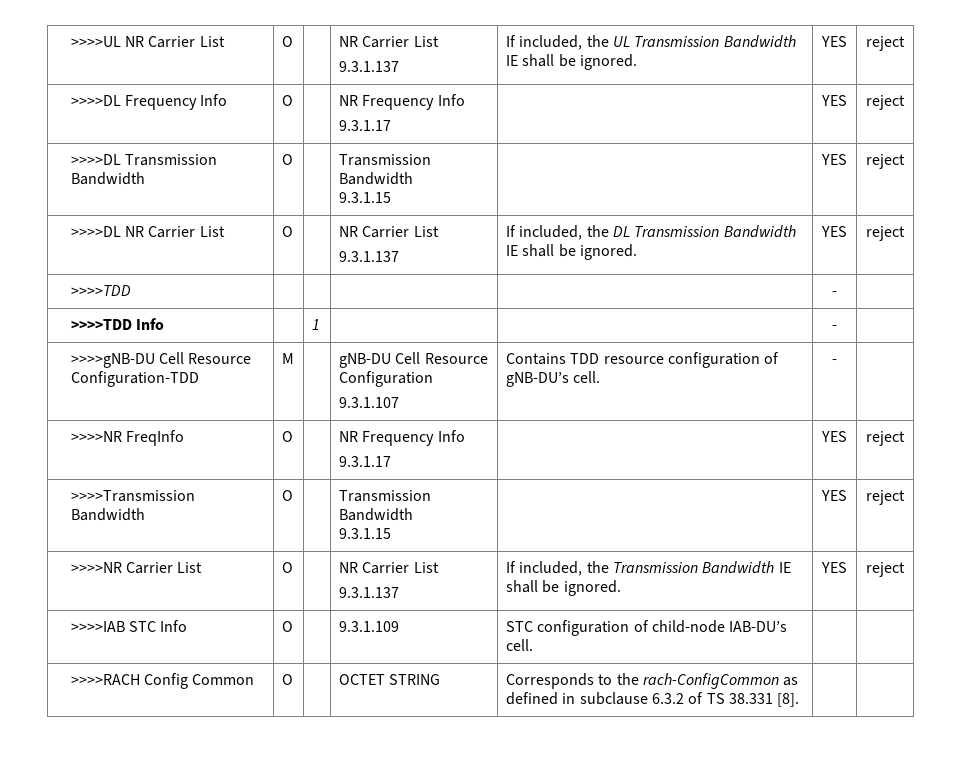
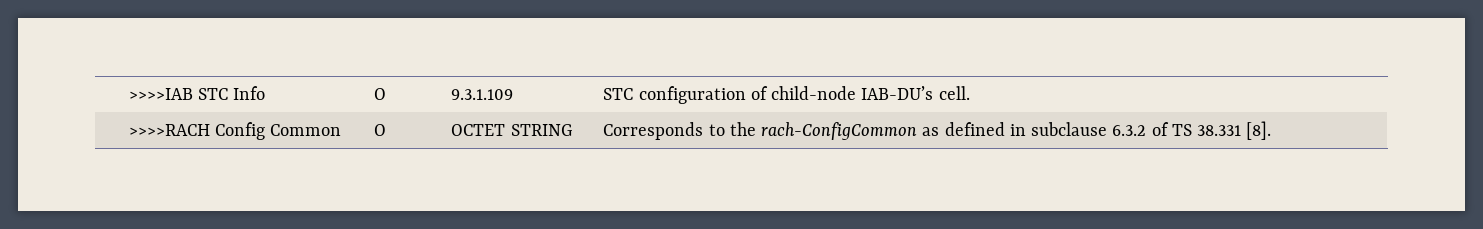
[70,36,225,48] [281,36,293,47] [338,36,439,48] [338,61,399,72] [505,35,796,50] [505,54,637,70] [821,36,847,47] [866,36,905,51] [70,94,228,110] [281,95,293,106] [338,94,465,110] [338,120,391,131] [821,95,847,106] [866,95,905,110] [70,154,218,166] [70,172,145,185] [281,154,293,165] [338,154,431,166] [338,172,413,185] [338,192,391,203] [821,154,847,165] [866,154,905,169] [70,226,225,238] [281,226,293,237] [338,226,439,238] [338,251,399,262] [505,225,796,240] [505,244,637,260] [821,226,847,237] [866,226,905,241] [70,285,131,296] [832,291,837,296] [70,318,165,330] [311,319,320,330] [832,325,837,330] [70,352,252,368] [70,371,199,387] [281,353,294,364] [338,352,488,368] [338,371,433,387] [338,397,399,408] [505,352,780,368] [505,371,601,387] [832,359,837,364] [70,430,185,446] [281,431,293,442] [338,430,465,446] [338,456,391,467] [821,431,847,442] [866,431,905,446] [70,490,195,502] [70,508,145,521] [281,490,293,501] [338,490,431,502] [338,508,413,521] [338,528,391,539] [821,490,847,501] [866,490,905,505] [70,562,203,574] [281,562,293,573] [338,562,439,574] [338,587,399,598] [505,561,791,576] [505,580,621,596] [821,562,847,573] [866,562,905,577] >>>>UL NR Carrier List | O | | NR Carrier List // 9.3.1.137 | If included, the UL Transmission Bandwidth IE shall be ignored. | YES | reject // >>>>DL Frequency Info | O | | NR Frequency Info // 9.3.1.17 | | YES | reject // >>>>DL Transmission Bandwidth | O | | Transmission Bandwidth // 9.3.1.15 | | YES | reject // >>>>DL NR Carrier List | O | | NR Carrier List // 9.3.1.137 | If included, the DL Transmission Bandwidth IE shall be ignored. | YES | reject // >>>>TDD | | | | | - | // >>>>TDD Info | | 1 | | | - | // >>>>gNB-DU Cell Resource Configuration-TDD | M | | gNB-DU Cell Resource Configuration // 9.3.1.107 | Contains TDD resource configuration of gNB-DU’s cell. | - | // >>>>NR FreqInfo | O | | NR Frequency Info // 9.3.1.17 | | YES | reject // >>>>Transmission Bandwidth | O | | Transmission Bandwidth // 9.3.1.15 | | YES | reject // >>>>NR Carrier List | O | | NR Carrier List // 9.3.1.137 | If included, the Transmission Bandwidth IE shall be ignored. | YES | reject // -> (128, 94) none

